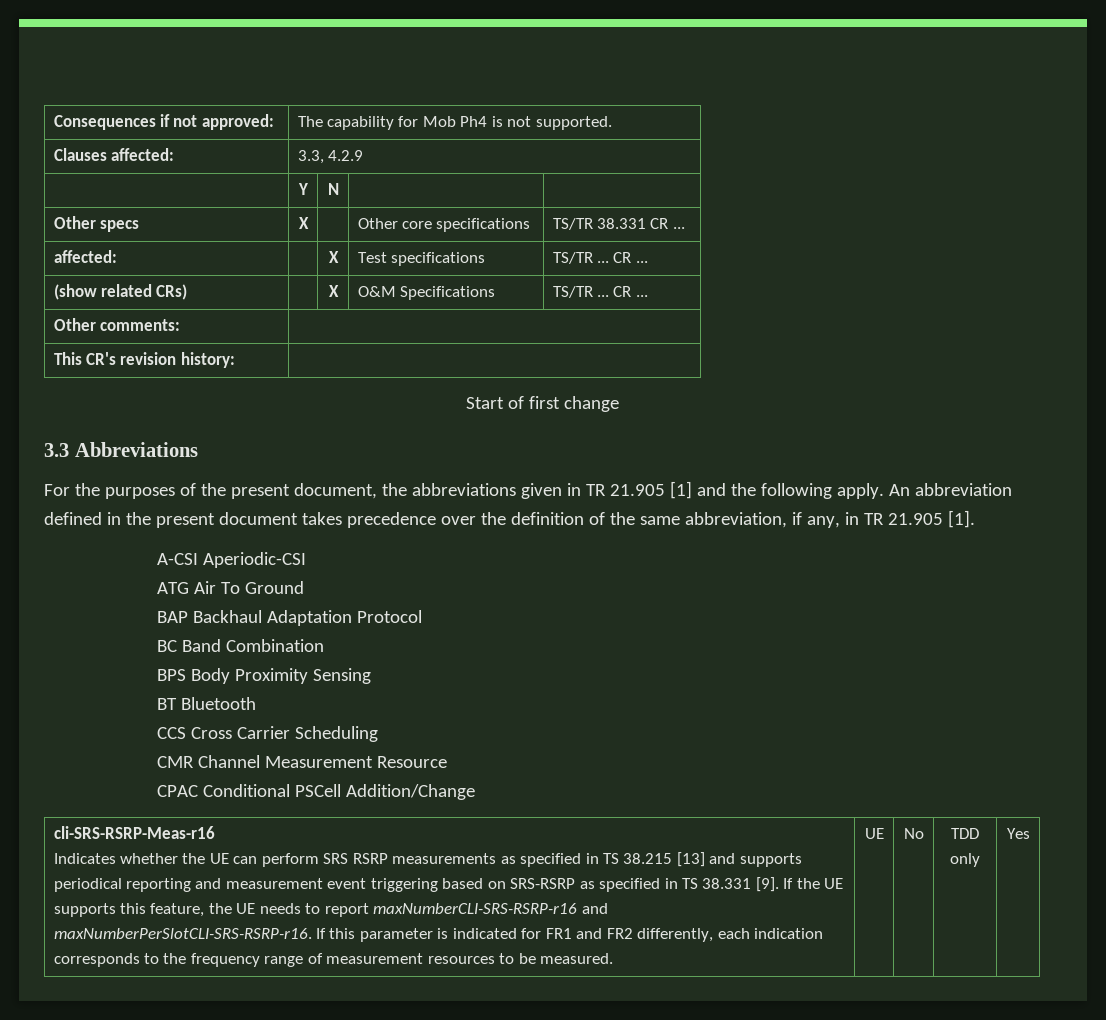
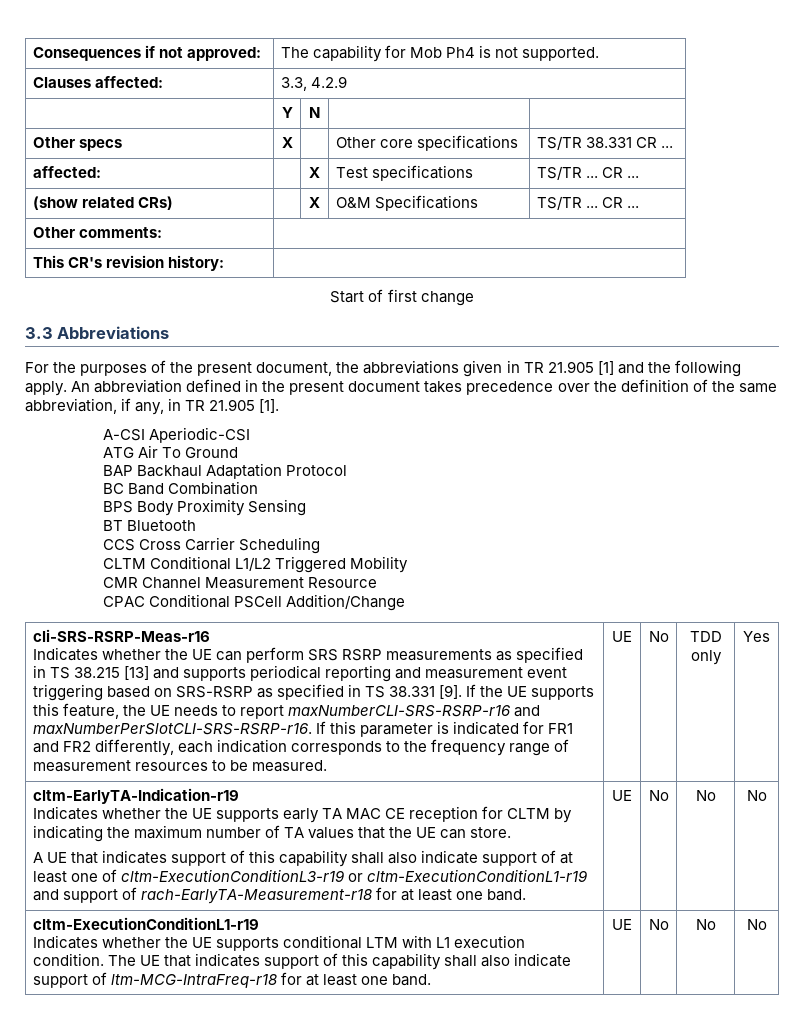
(379, 734) none -> [102,556,408,573] // CLTM Conditional L1/L2 Triggered Mobility
(1030, 833) none -> [32,788,239,804] [32,806,573,823] [32,825,512,842] [32,850,574,867] [32,869,589,883] [32,887,527,904] [612,790,632,801] [648,790,669,801] [695,790,716,801] [746,790,767,801] [32,917,259,930] [32,935,526,951] [32,953,572,970] [32,972,432,988] [612,919,632,930] [648,919,669,930] [695,919,716,930] [746,919,767,930] // cltm-EarlyTA-Indication-r19 // Indicates whether the UE supports early TA MAC CE reception for CLTM by indicating the maximum number of TA values that the UE can store. // A UE that indicates support of this capability shall also indicate support of at least one of cltm-ExecutionConditionL3-r19 or cltm-ExecutionConditionL1-r19 and support of rach-EarlyTA-Measurement-r18 for at least one band. | UE | No | No | No // cltm-ExecutionConditionL1-r19 // Indicates whether the UE supports conditional LTM with L1 execution condition. The UE that indicates support of this capability shall also indicate support of ltm-MCG-IntraFreq-r18 for at least one band. | UE | No | No | No

